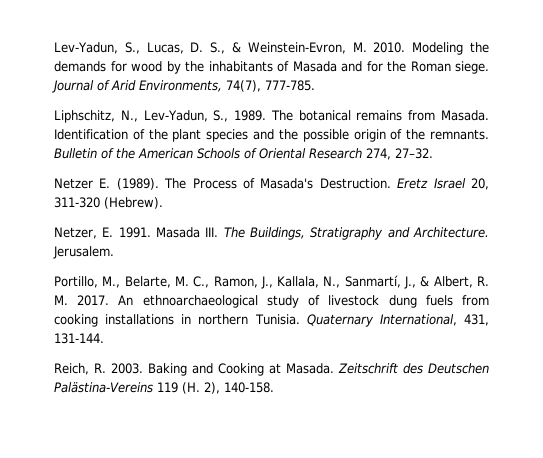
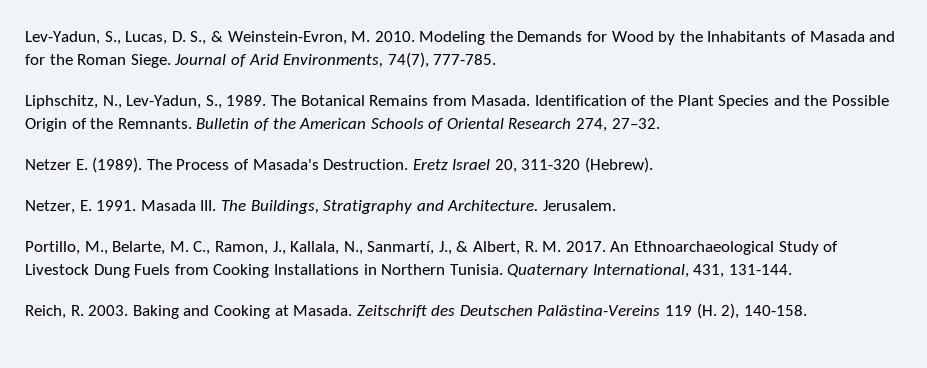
[54,61,162,72] demands for wood -> [517,31,654,42] Demands for Wood
[208,61,273,72] inhabitants -> [707,31,787,42] Inhabitants
[455,61,489,74] siege. -> [130,54,171,68] Siege.
[298,110,403,121] botanical remains -> [300,95,429,106] Botanical Remains
[172,129,489,142] plant species and the possible origin of the remnants. -> [677,95,890,109] [25,118,192,132] Plant Species and the Possible Origin of the Remnants.
[142,295,489,308] [54,314,249,327] ethnoarchaeological study of livestock dung fuels from cooking installations in northern -> [634,241,839,255] [25,264,446,278] Ethnoarchaeological Study of Livestock Dung Fuels from Cooking Installations in Northern

